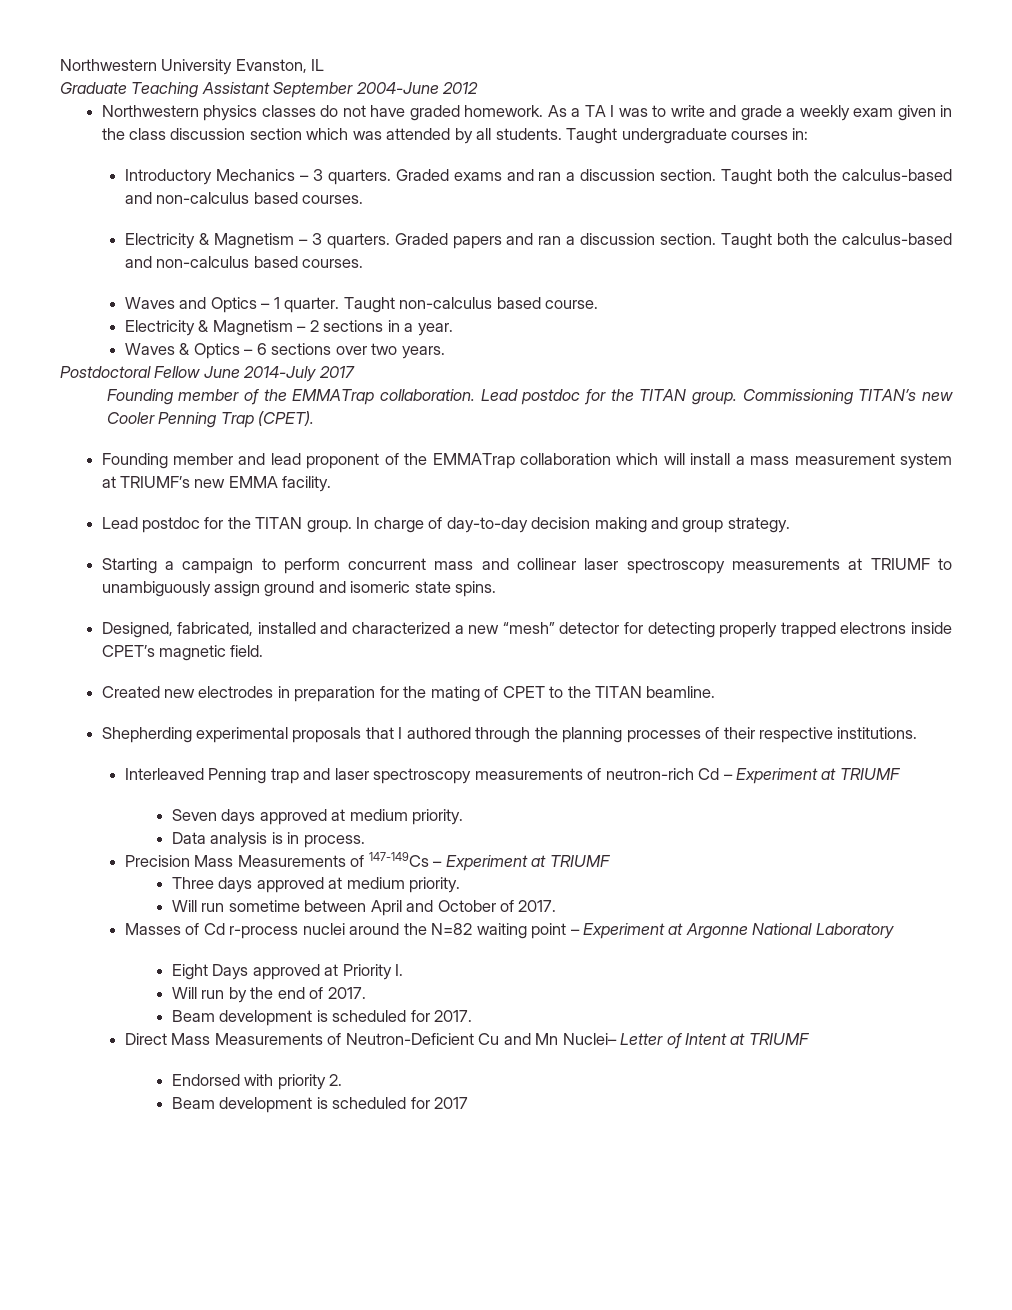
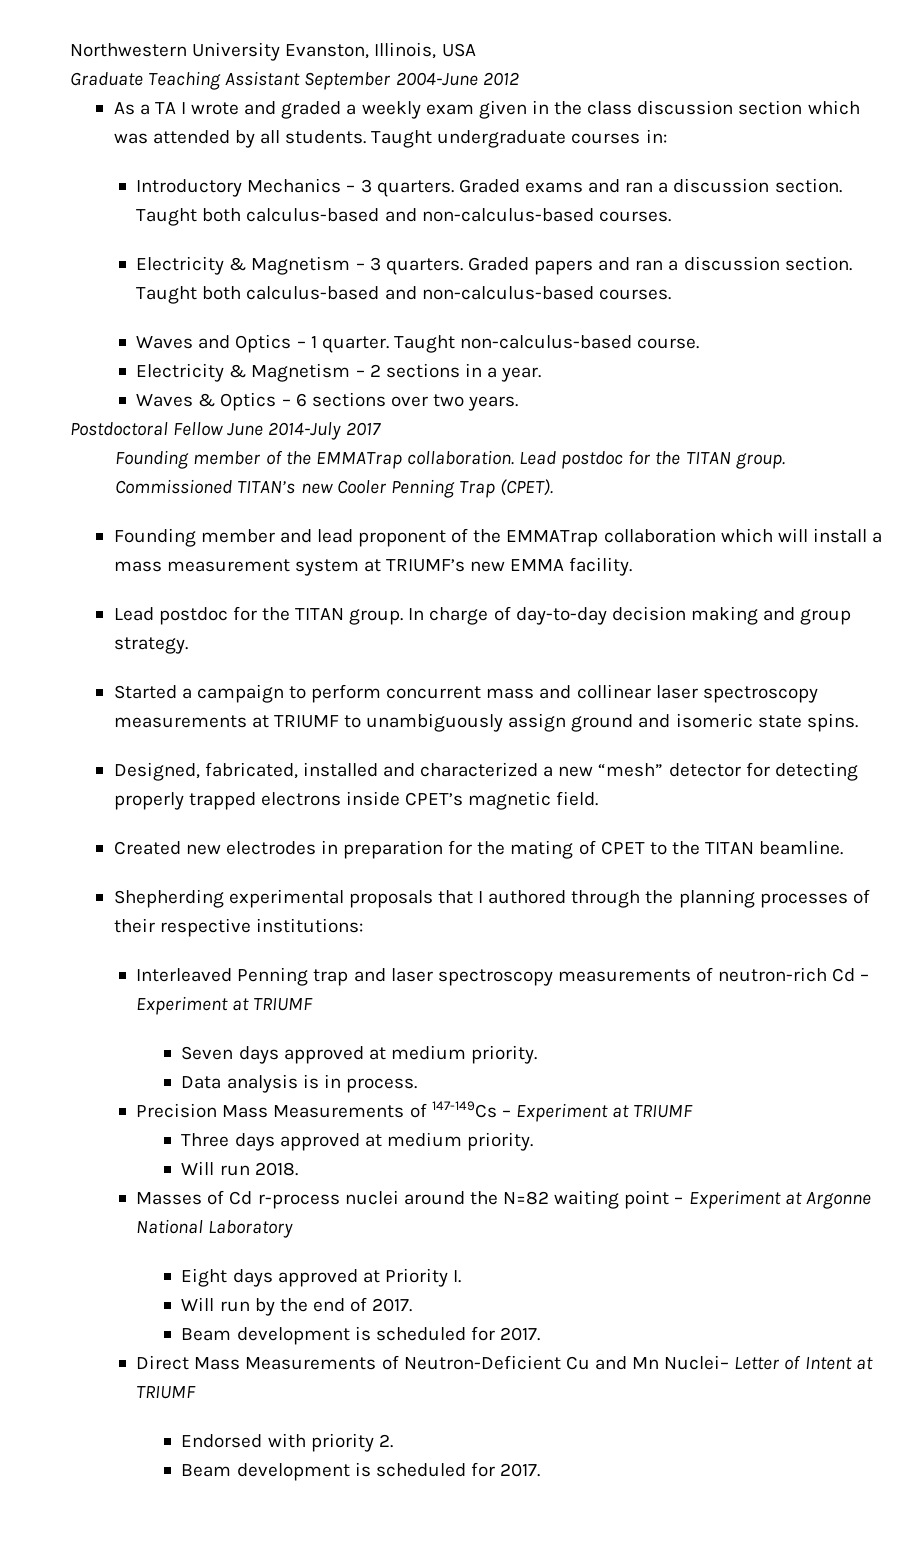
[311,59,325,71] IL -> [374,42,476,59] Illinois, USA
[101,105,782,121] Northwestern physics classes do not have graded homework. As a TA I was to write and grade -> [113,101,342,119] As a TA I wrote and graded
[814,169,952,181] [124,192,298,204] the calculus-based and non-calculus based -> [246,208,594,222] calculus-based and non-calculus-based
[814,233,953,245] [124,256,298,268] the calculus-based and non-calculus based -> [246,286,594,300] calculus-based and non-calculus-based
[399,297,541,309] non-calculus based -> [460,335,633,349] non-calculus-based
[742,389,853,405] Commissioning -> [115,479,233,494] Commissioned
[101,558,157,574] Starting -> [113,685,177,699] Started
[837,727,918,739] institutions. -> [255,918,363,933] institutions:
[228,900,557,916] sometime between April and October of 2017. -> [254,1162,298,1176] 2018.
[212,964,249,980] Days -> [232,1269,273,1287] days
[434,1097,469,1109] 2017 -> [500,1463,541,1477] 2017.

